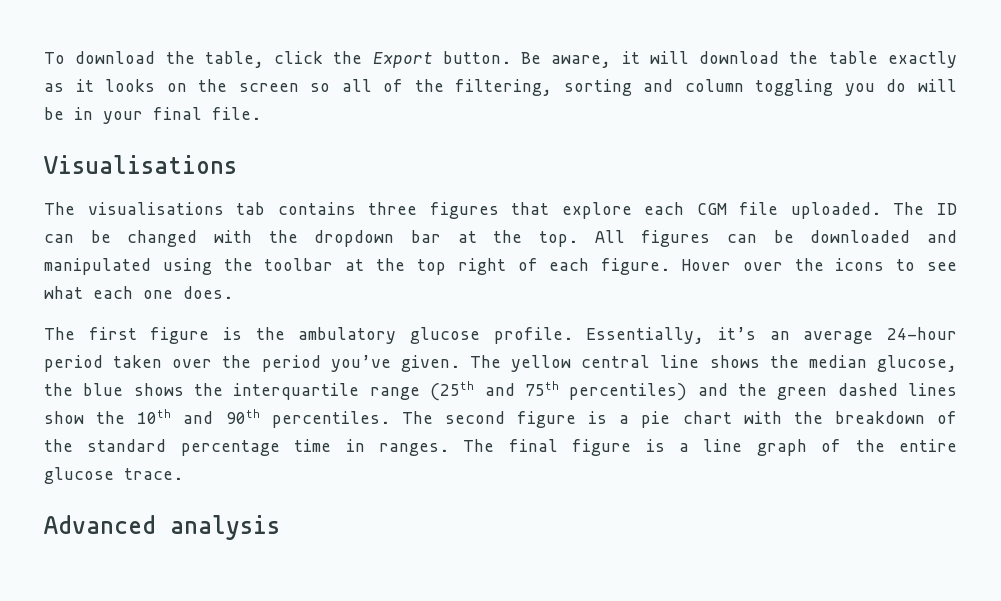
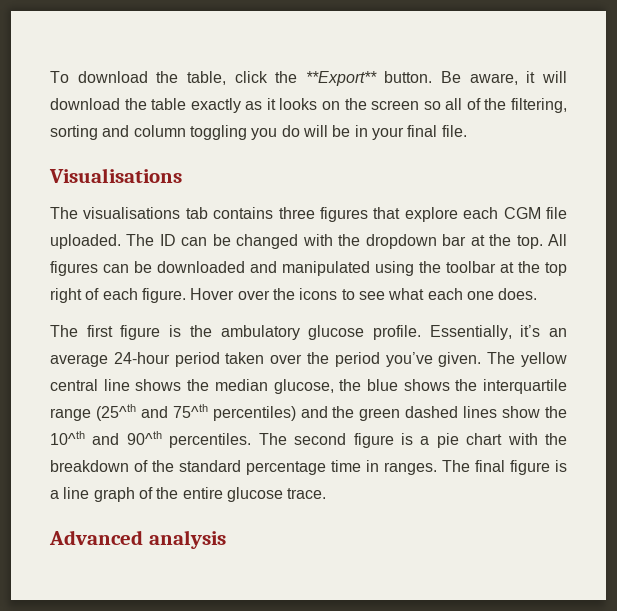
[372,52,433,68] Export -> [305,71,377,86] **Export**
[430,381,559,401] (25th and 75th -> [95,404,208,421] (25^th and 75^th
[137,409,260,424] 10th and 90th -> [50,431,162,445] 10^th and 90^th

